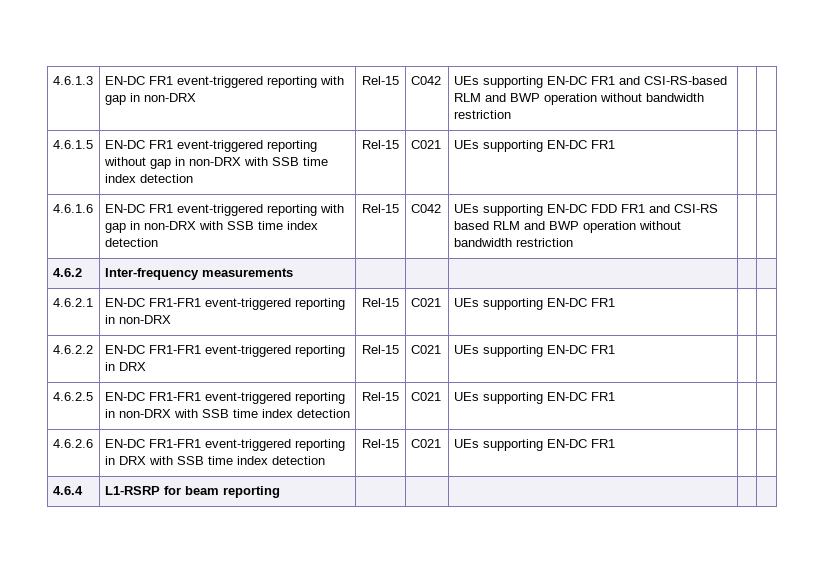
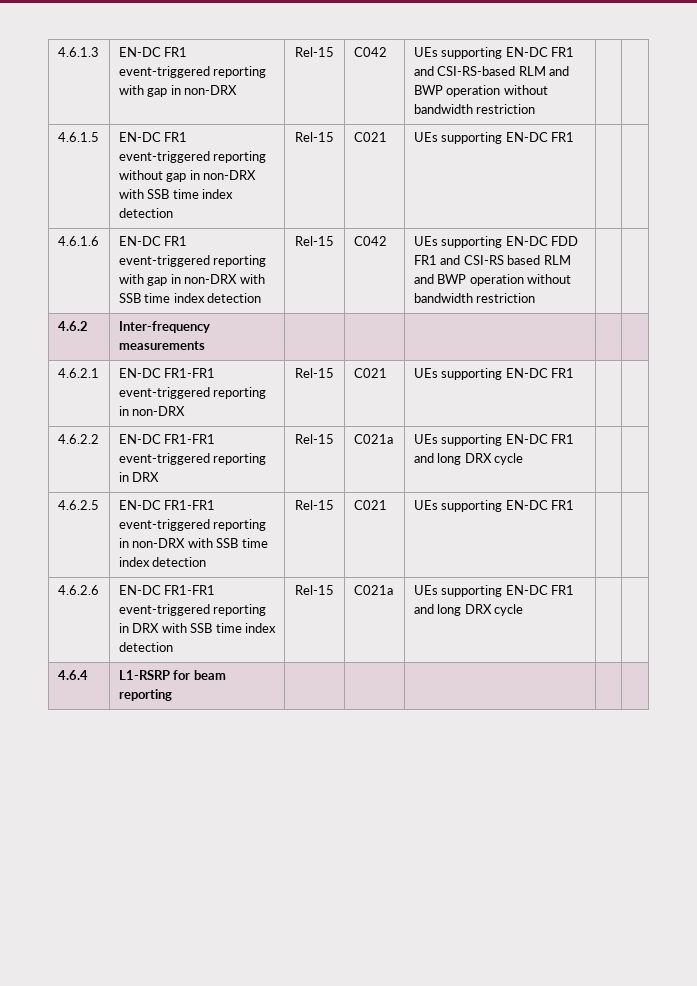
[410,345,441,354] [453,345,615,357] C021 | UEs supporting EN-DC FR1 -> [353,434,393,444] [413,434,575,446] [413,453,524,465] C021a | UEs supporting EN-DC FR1 and long DRX cycle
[410,439,441,448] [453,439,615,451] C021 | UEs supporting EN-DC FR1 -> [353,585,393,595] [413,585,575,597] [413,604,524,616] C021a | UEs supporting EN-DC FR1 and long DRX cycle

